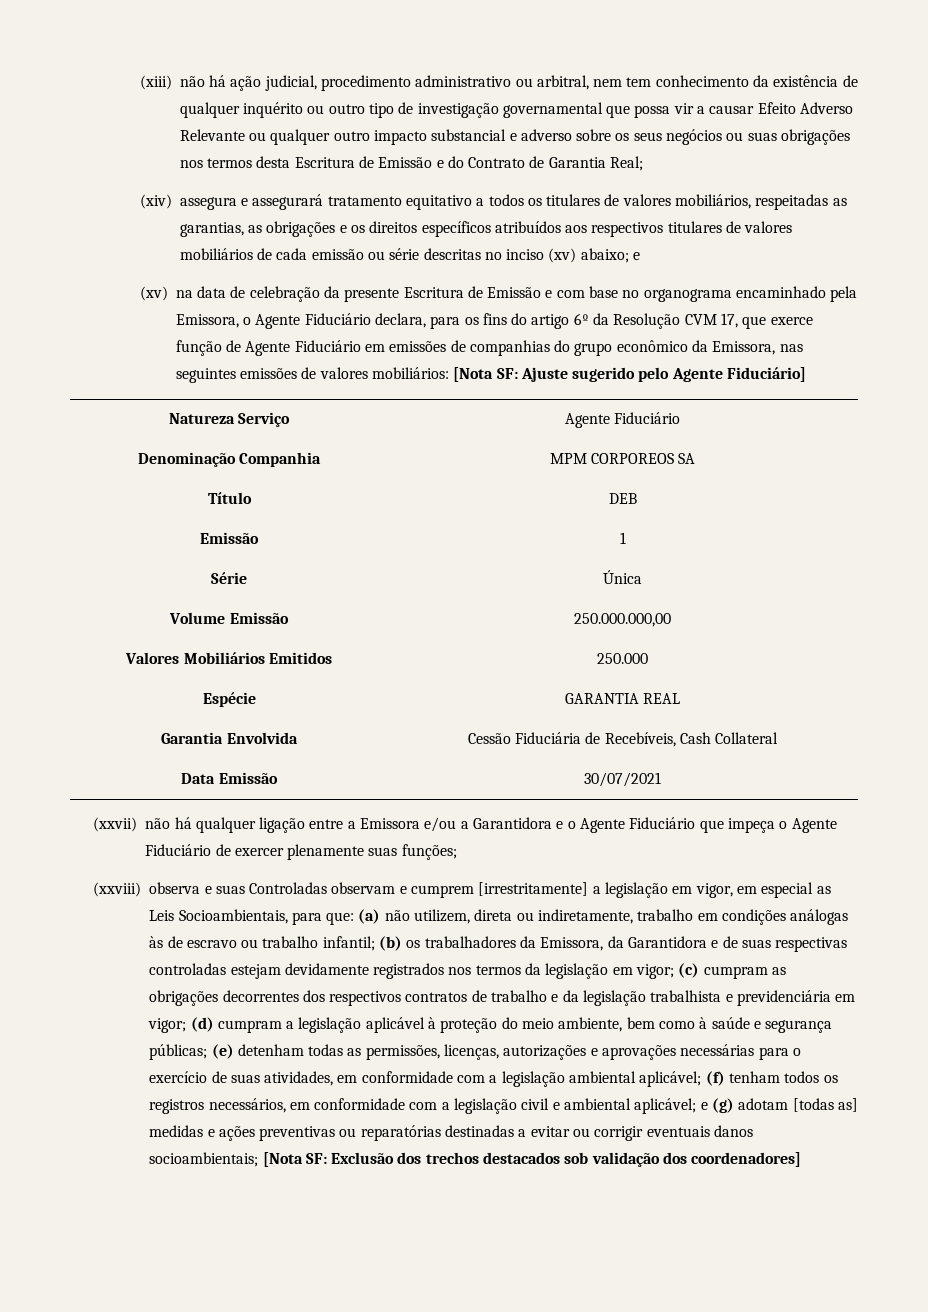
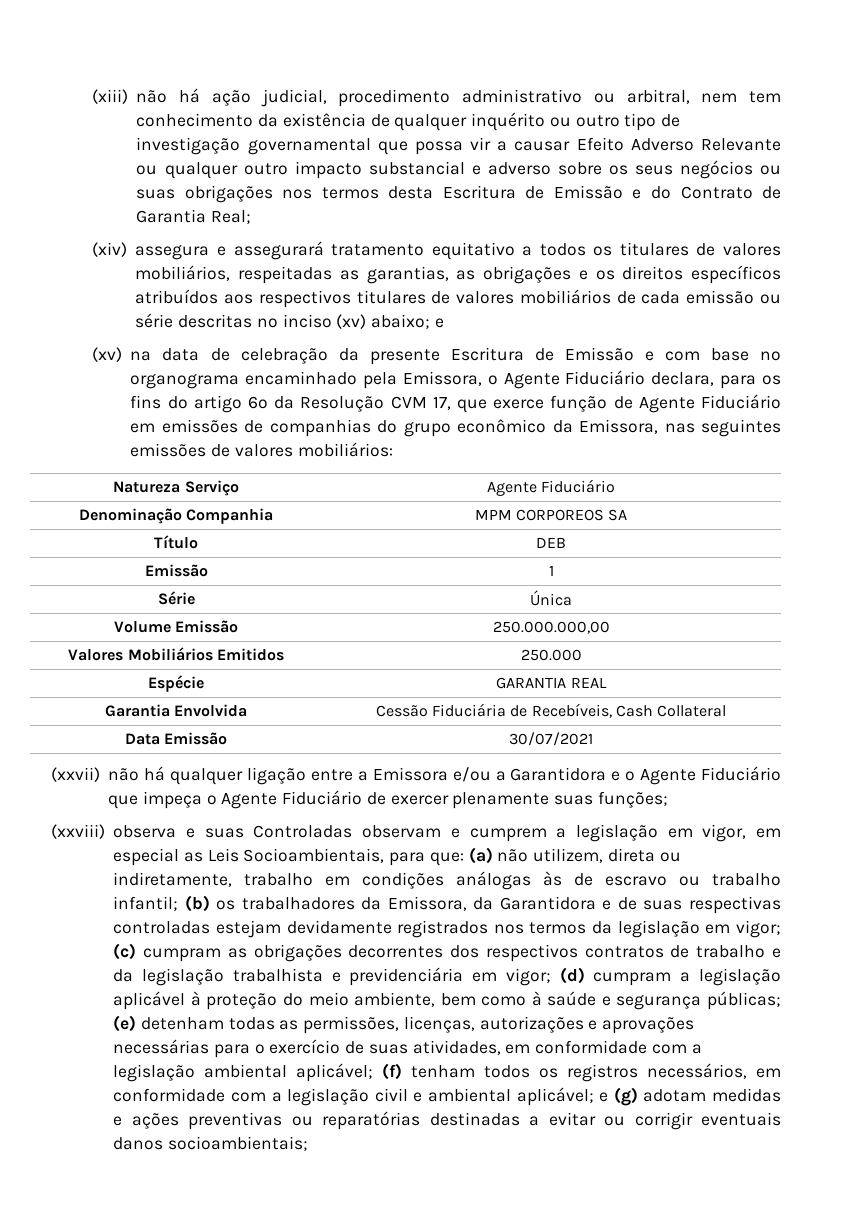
[453,367,807,382] [Nota SF: Ajuste sugerido pelo Agente Fiduciário] -> (393, 449) none
[478,882,589,896] [irrestritamente] -> (547, 835) none
[792,1098,858,1112] [todas as] -> (707, 1095) none
[262,1152,802,1167] [Nota SF: Exclusão dos trechos destacados sob validação dos coordenadores] -> (309, 1143) none

